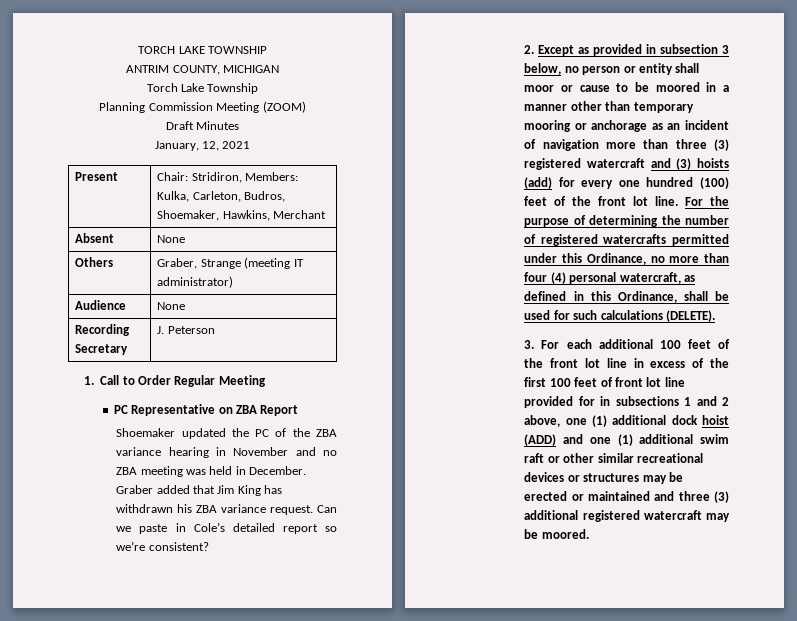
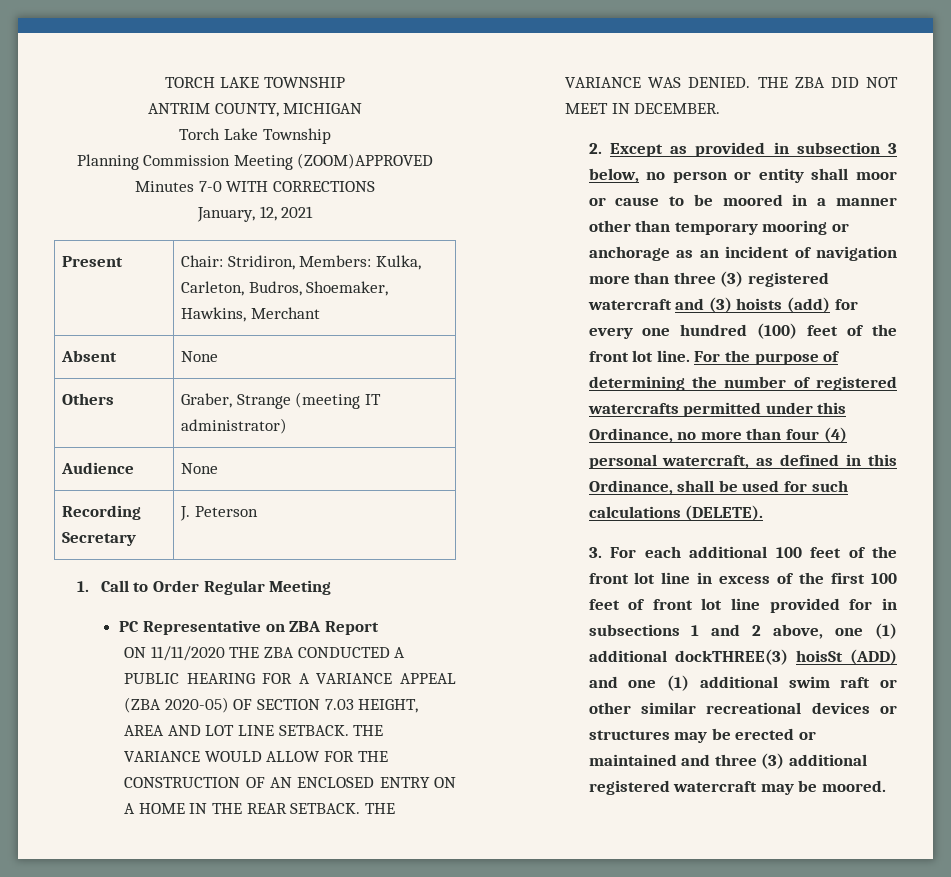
[262,101,306,113] [165,121,194,130] (ZOOM) // Draft -> [297,153,434,169] (ZOOM)APPROVED
(240, 125) none -> [198,181,375,192] 7-0 WITH CORRECTIONS
[116,428,337,439] [116,447,337,458] [116,466,307,477] [116,485,283,496] [116,504,337,515] [116,522,337,534] [116,541,209,551] Shoemaker updated the PC of the ZBA variance hearing in November and no ZBA meeting was held in December. Graber added that Jim King has withdrawn his ZBA variance request. Can we paste in Cole’s detailed report so we’re consistent? -> [124,646,406,661] [124,673,456,684] [124,697,419,713] [124,725,384,736] [124,751,388,762] [124,777,456,788] [124,803,395,814] [565,77,898,88] [565,103,721,114] ON 11/11/2020 THE ZBA CONDUCTED A PUBLIC HEARING FOR A VARIANCE APPEAL (ZBA 2020-05) OF SECTION 7.03 HEIGHT, AREA AND LOT LINE SETBACK. THE VARIANCE WOULD ALLOW FOR THE CONSTRUCTION OF AN ENCLOSED ENTRY ON A HOME IN THE REAR SETBACK. THE VARIANCE WAS DENIED. THE ZBA DID NOT MEET IN DECEMBER.
[671,415,729,425] dock hoist -> [674,649,843,665] dockTHREE(3) hoisSt

